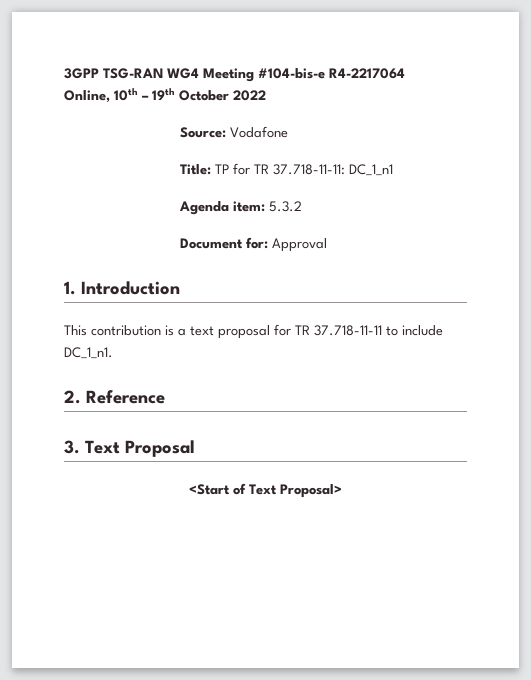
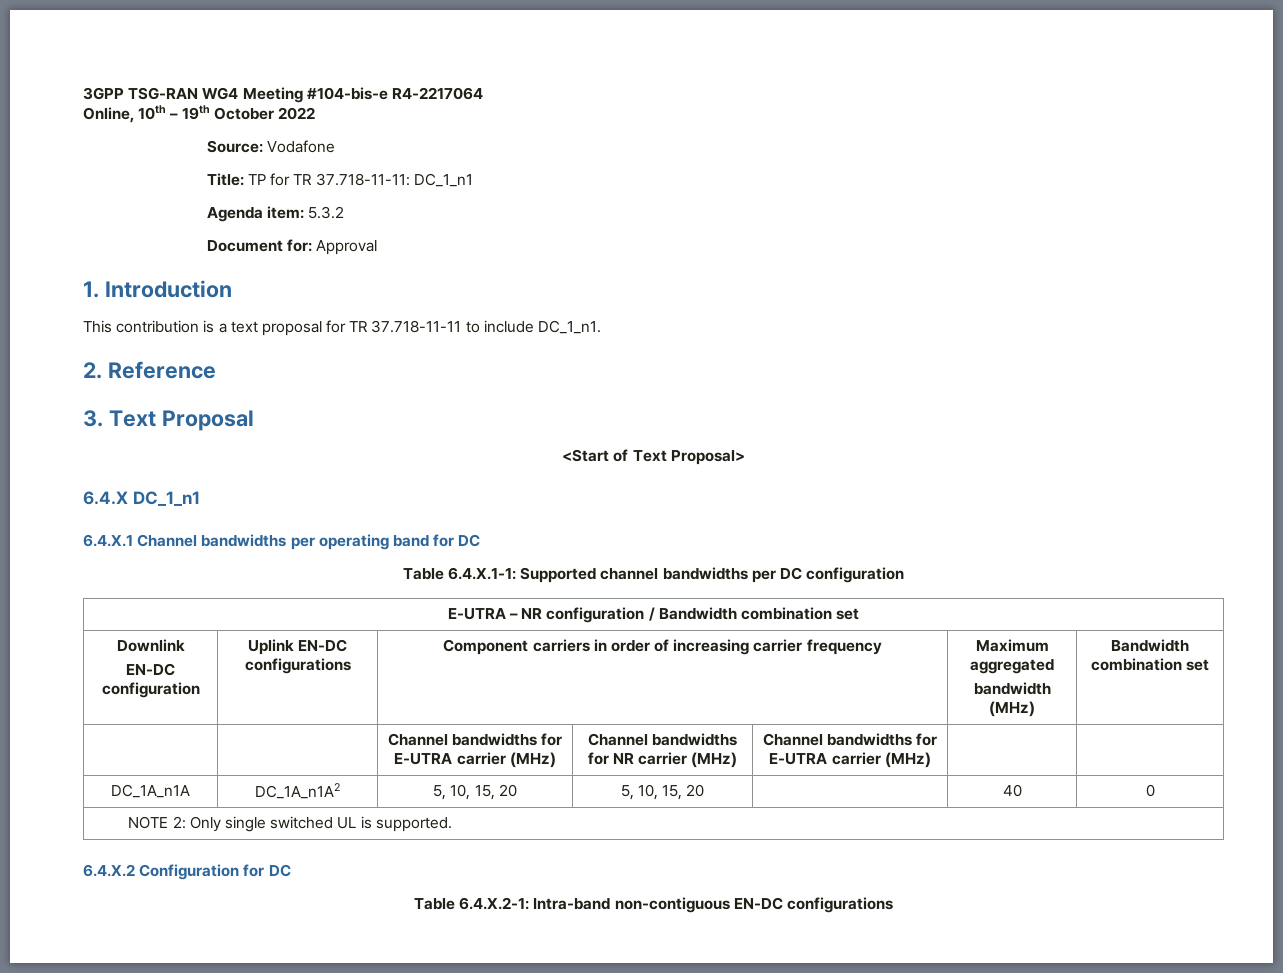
(342, 491) none -> [83,491,200,506] [83,534,481,550] [402,567,905,583] [447,607,860,623] [116,639,185,652] [126,663,175,676] [101,682,200,698] [247,639,348,655] [244,658,351,674] [443,639,882,655] [975,639,1049,652] [970,659,1054,674] [973,682,1051,695] [989,701,1035,717] [1111,639,1189,652] [1090,658,1210,671] [387,733,563,746] [394,752,556,768] [587,733,738,746] [587,752,738,768] [762,733,938,746] [769,752,931,768] [111,784,190,798] [255,783,340,799] [433,784,517,800] [620,784,705,800] [1002,784,1022,797] [1145,784,1155,797] [128,816,452,832] [83,864,291,880] [414,897,893,913] // 6.4.X DC_1_n1 // 6.4.X.1 Channel bandwidths per operating band for DC // Table 6.4.X.1-1: Supported channel bandwidths per DC configuration // E-UTRA – NR configuration / Bandwidth combination set // Downlink // EN-DC configuration | Uplink EN-DC configurations | Component carriers in order of increasing carrier frequency | Maximum aggregated // bandwidth (MHz) | Bandwidth combination set // | | Channel bandwidths for E-UTRA carrier (MHz) | Channel bandwidths for NR carrier (MHz) | Channel bandwidths for E-UTRA carrier (MHz) | | // DC_1A_n1A | DC_1A_n1A2 | 5, 10, 15, 20 | 5, 10, 15, 20 | | 40 | 0 // NOTE 2: Only single switched UL is supported. // 6.4.X.2 Configuration for DC // Table 6.4.X.2-1: Intra-band non-contiguous EN-DC configurations

